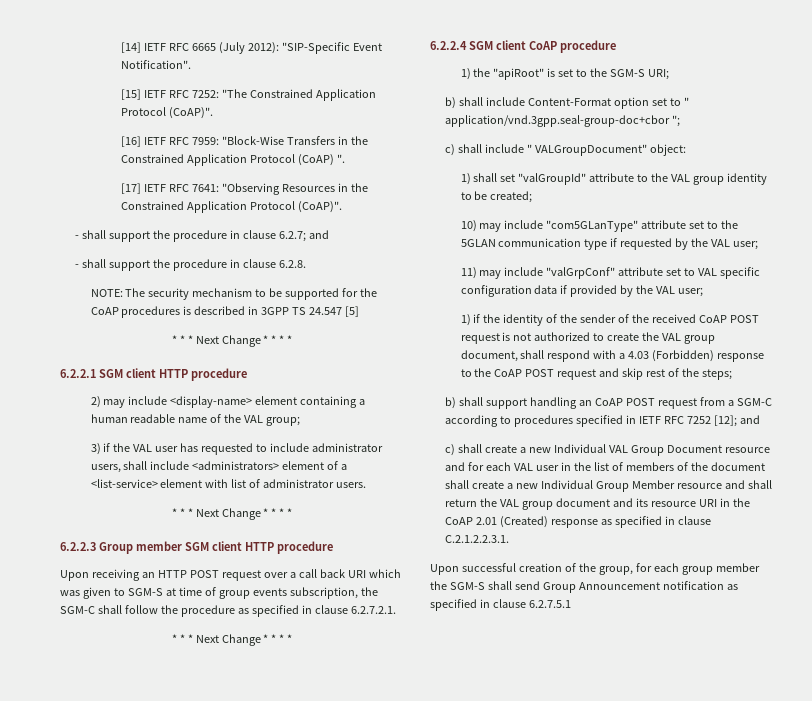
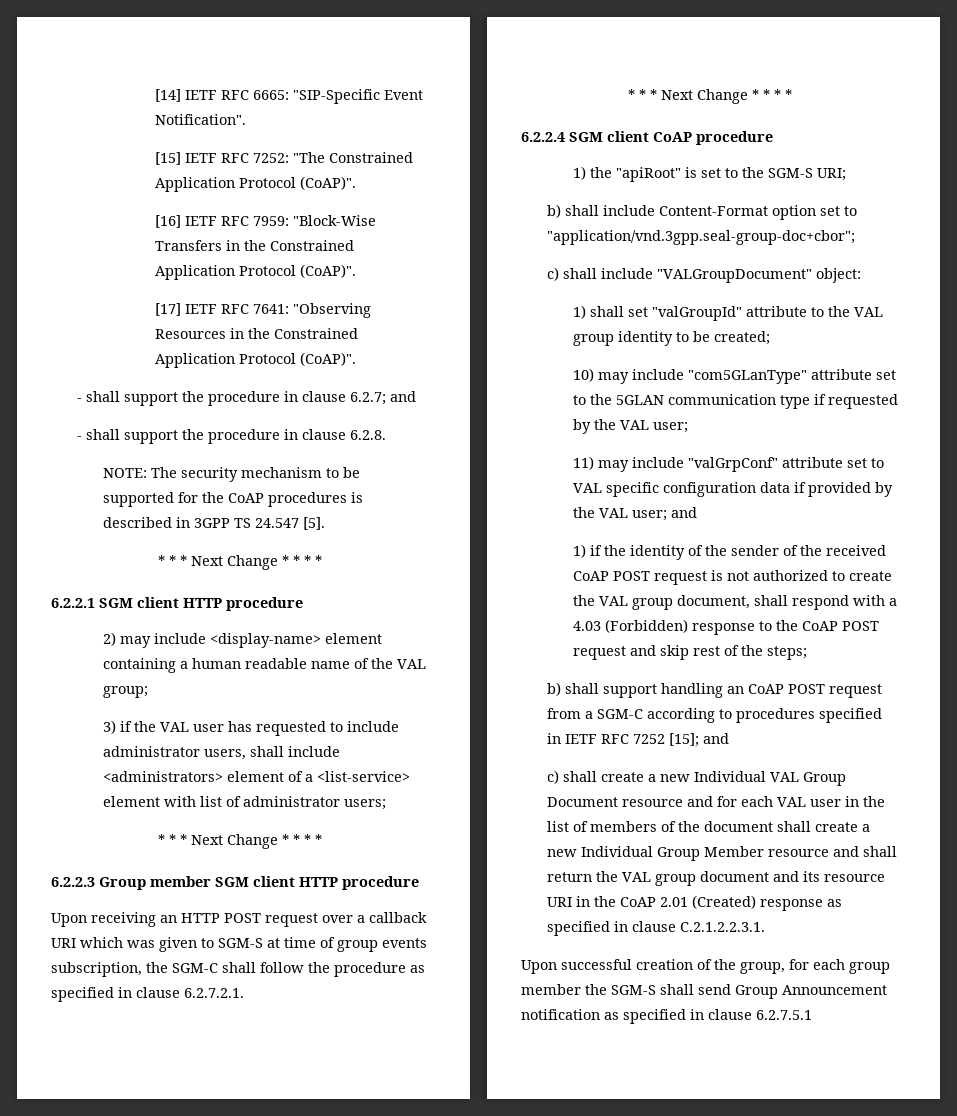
[191,42,279,54] 6665 (July 2012): -> [253,90,290,100] 6665:
[297,154,345,166] (CoAP) ". -> [300,264,357,278] (CoAP)".
[345,306,360,317] [5] -> [303,517,326,530] [5].
[336,482,367,488] users. -> [344,799,387,810] users;
[298,569,345,578] call back -> [369,912,427,923] callback
[684,97,690,106] [445,115,681,127] " application/vnd.3gpp.seal-group-doc+cbor "; -> [547,230,856,245] "application/vnd.3gpp.seal-group-doc+cbor";
[527,144,648,156] " VALGroupDocument" -> [657,269,813,283] "VALGroupDocument"
(704, 292) none -> [671,507,698,518] and
[714,415,738,427] [12]; -> [669,733,700,747] [15];

